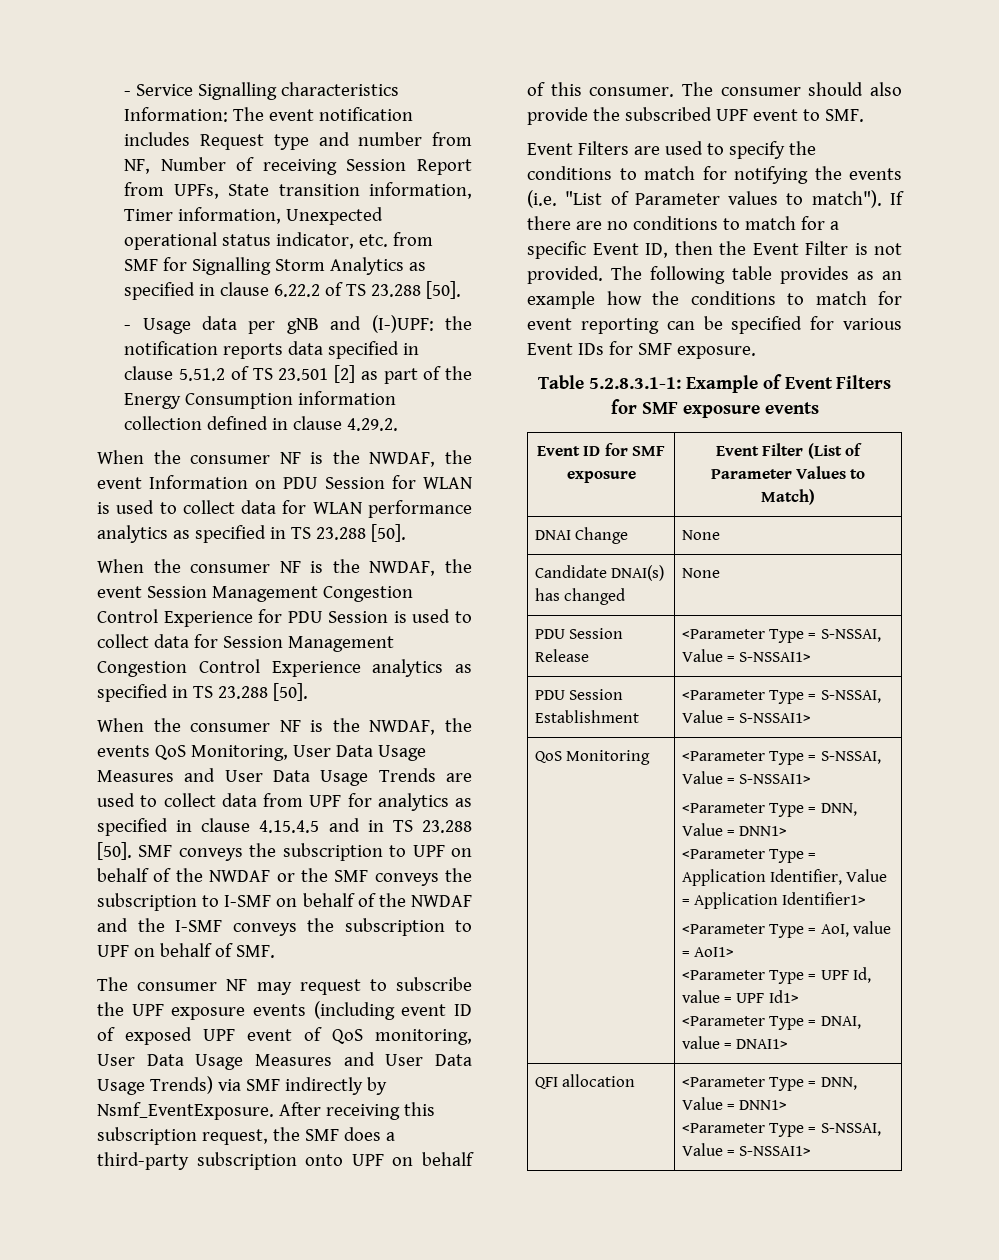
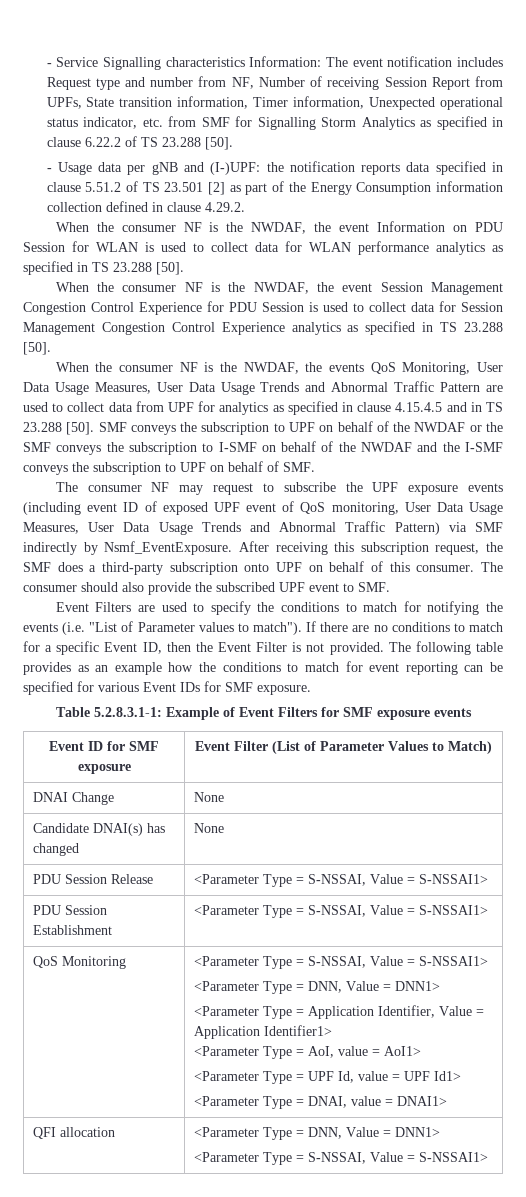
[97,768,436,786] Measures and User Data Usage Trends -> [94,381,481,395] Measures, User Data Usage Trends and Abnormal Traffic Pattern
[255,1052,473,1066] [97,1076,213,1095] Measures and User Data Usage Trends) -> [23,521,440,535] Measures, User Data Usage Trends and Abnormal Traffic Pattern)

